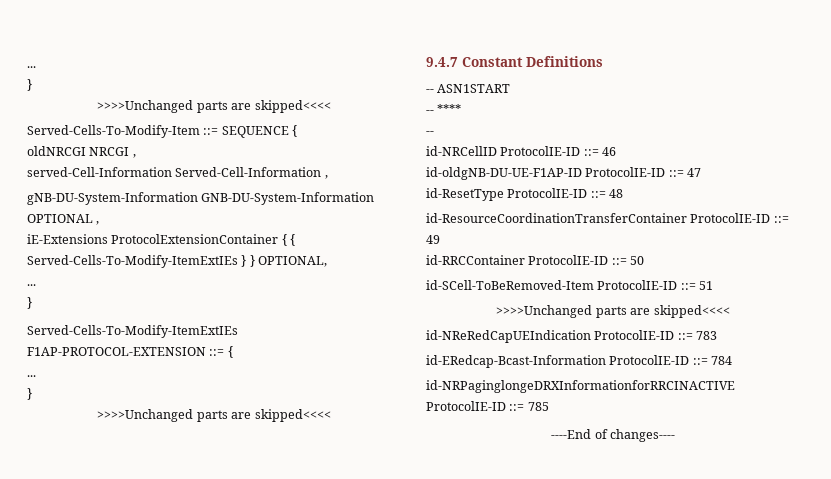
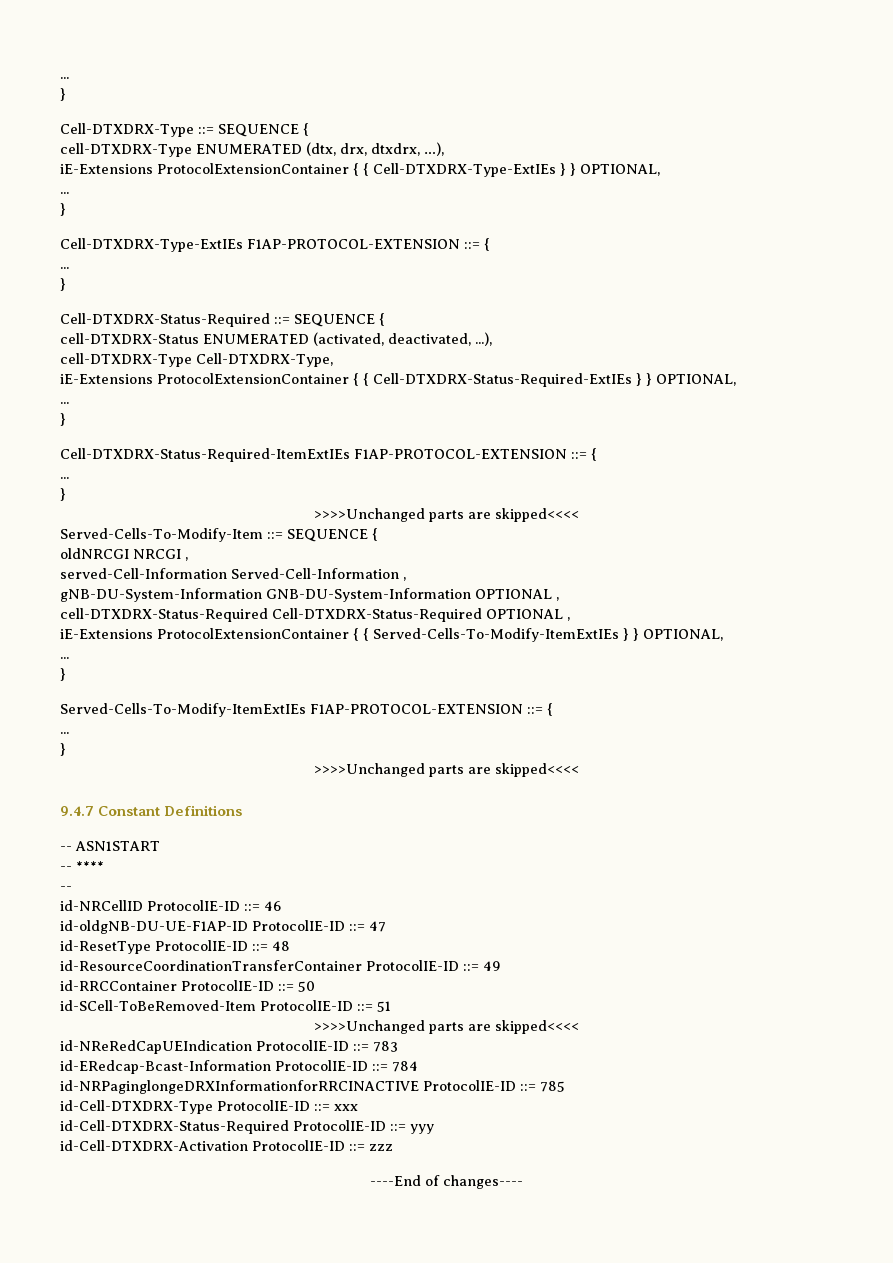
[27,66,36,68] [27,79,32,91] ... // } -> [60,77,69,79] [60,88,66,101] [60,123,309,137] [60,142,444,157] [60,163,660,177] [60,192,69,194] [60,203,66,216] [60,238,490,252] [60,267,69,269] [60,278,66,291] [60,313,385,327] [60,332,492,346] [60,353,333,367] [60,373,736,387] [60,402,69,404] [60,413,66,426] [60,448,597,462] [60,477,69,479] [60,488,66,501] ... // } // Cell-DTXDRX-Type ::= SEQUENCE { // cell-DTXDRX-Type ENUMERATED (dtx, drx, dtxdrx, …), // iE-Extensions ProtocolExtensionContainer { { Cell-DTXDRX-Type-ExtIEs } } OPTIONAL, // ... // } // Cell-DTXDRX-Type-ExtIEs F1AP-PROTOCOL-EXTENSION ::= { // ... // } // Cell-DTXDRX-Status-Required ::= SEQUENCE { // cell-DTXDRX-Status ENUMERATED (activated, deactivated, ...), // cell-DTXDRX-Type Cell-DTXDRX-Type, // iE-Extensions ProtocolExtensionContainer { { Cell-DTXDRX-Status-Required-ExtIEs } } OPTIONAL, // ... // } // Cell-DTXDRX-Status-Required-ItemExtIEs F1AP-PROTOCOL-EXTENSION ::= { // ... // }
(100, 223) none -> [60,608,570,622] // cell-DTXDRX-Status-Required Cell-DTXDRX-Status-Required OPTIONAL ,
(549, 406) none -> [60,1100,358,1114] [60,1120,434,1134] [60,1140,393,1151] // id-Cell-DTXDRX-Type ProtocolIE-ID ::= xxx // id-Cell-DTXDRX-Status-Required ProtocolIE-ID ::= yyy // id-Cell-DTXDRX-Activation ProtocolIE-ID ::= zzz

